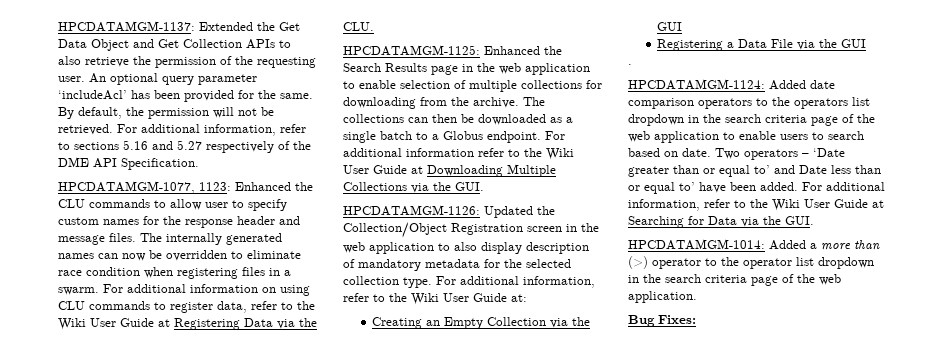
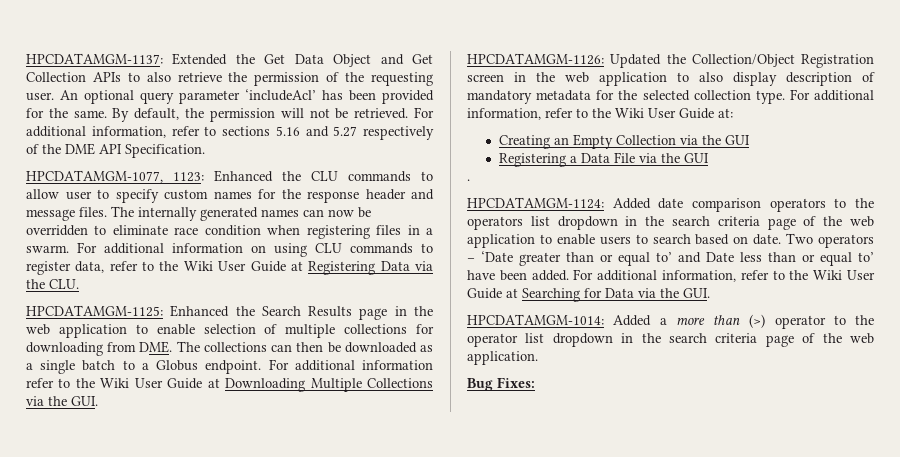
[451,97,519,108] the archive. -> [139,341,173,353] DME.

